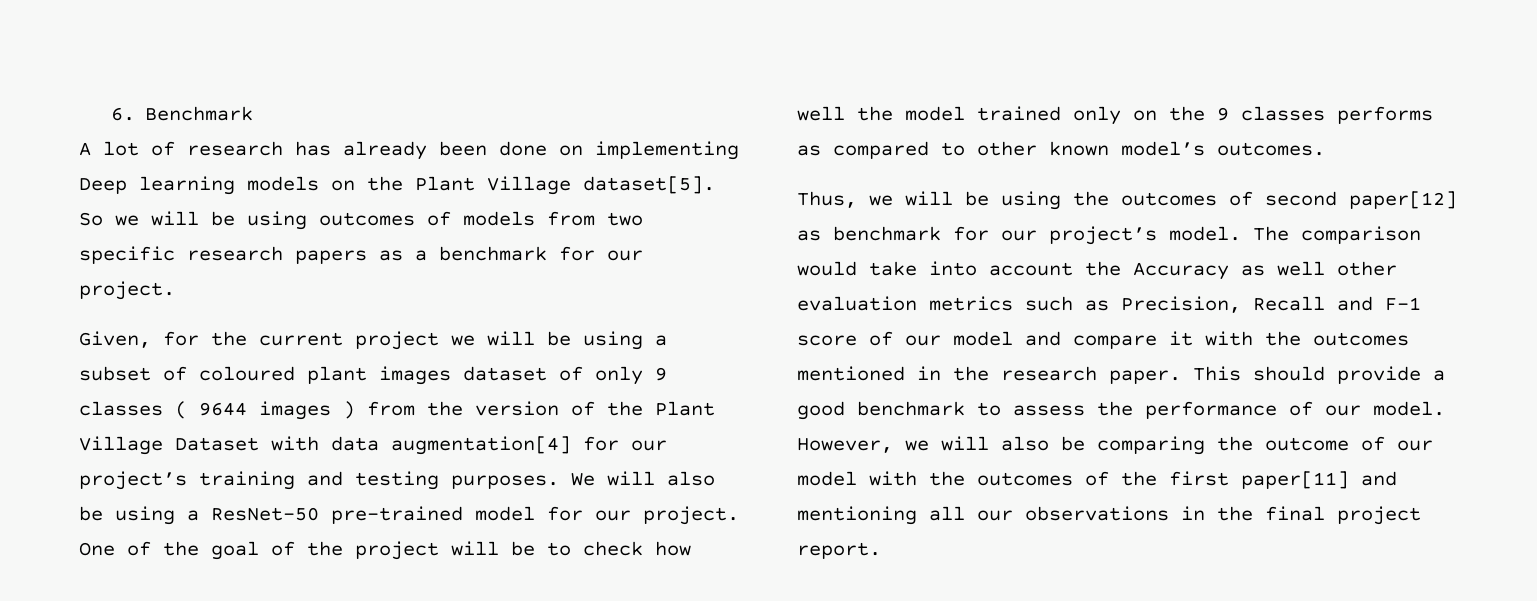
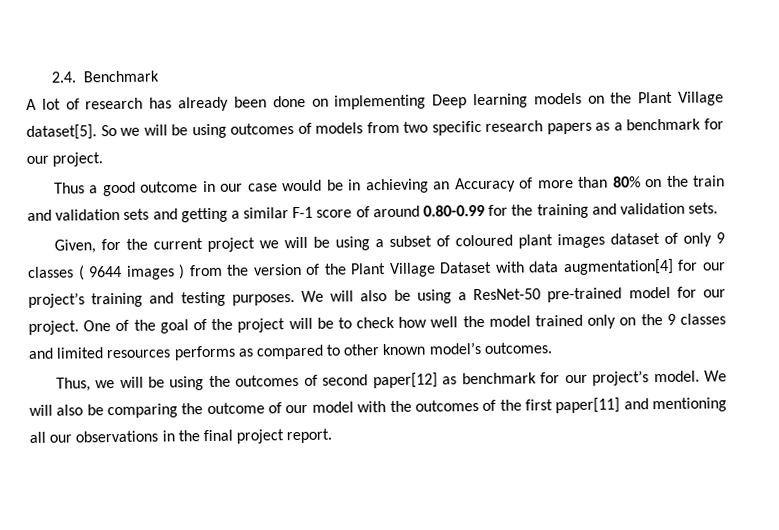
[111,107,136,121] 6. -> [51,71,77,83] 2.4.
(175, 290) none -> [53,175,725,197] [27,202,719,223] // Thus a good outcome in our case would be in achieving an Accuracy of more than 80% on the train and validation sets and getting a similar F-1 score of around 0.80-0.99 for the training and validation sets.
(1325, 113) none -> [28,347,172,359] and limited resources
[1253,226,1421,244] [797,261,1397,280] [797,296,1421,313] [797,331,1409,349] [797,366,1445,384] [797,401,1445,420] [797,438,929,453] The comparison would take into account the Accuracy as well other evaluation metrics such as Precision, Recall and F-1 score of our model and compare it with the outcomes mentioned in the research paper. This should provide a good benchmark to assess the performance of our model. However, we -> [704,370,727,382] We

